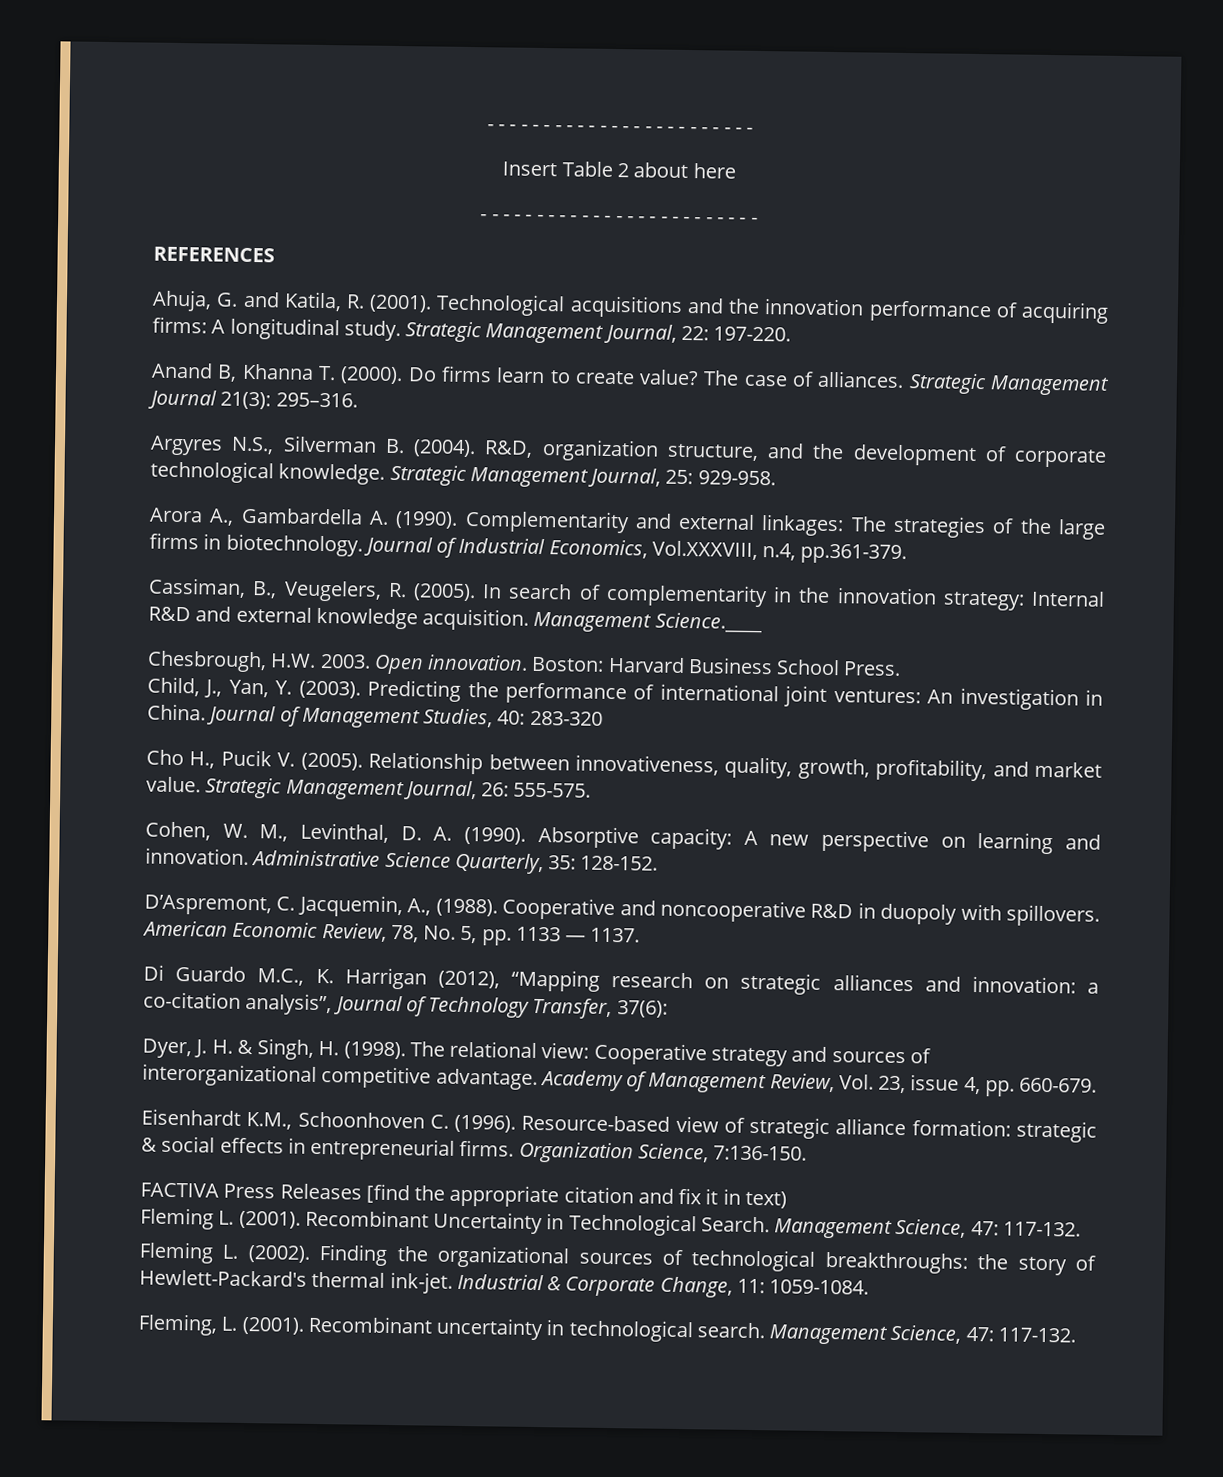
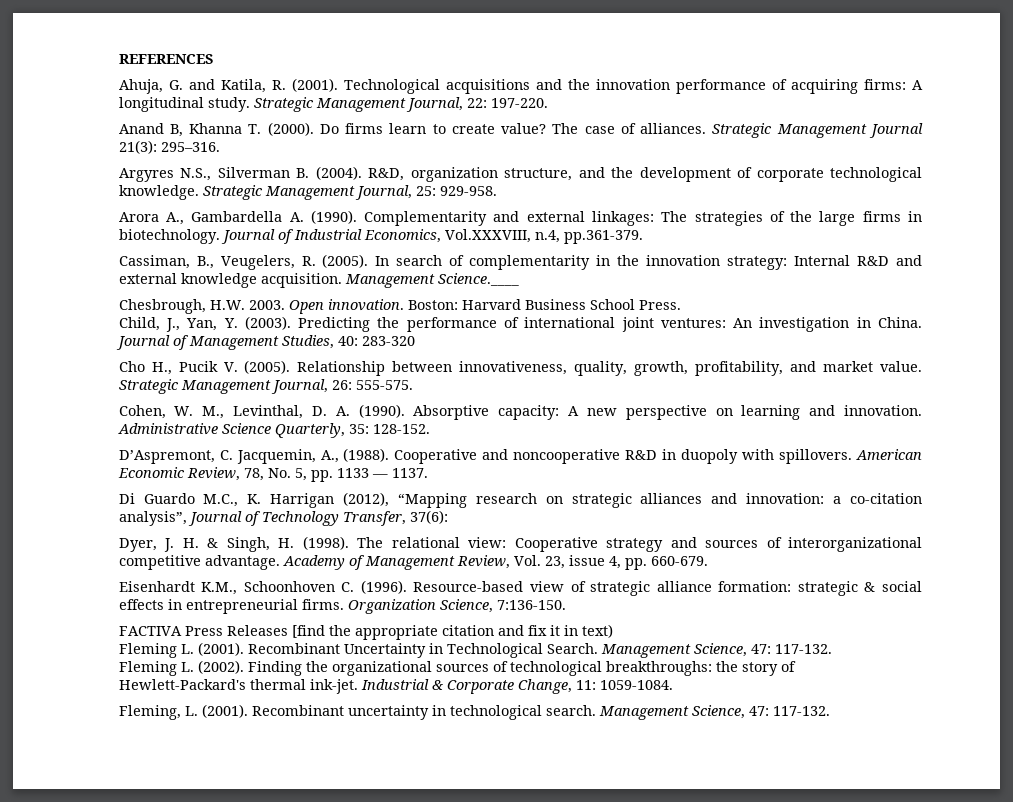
[486,124,754,134] [502,161,736,179] [480,214,758,224] - - - - - - - - - - - - - - - - - - - - - - - - // Insert Table 2 about here // - - - - - - - - - - - - - - - - - - - - - - - - - // -> (118, 59) none

